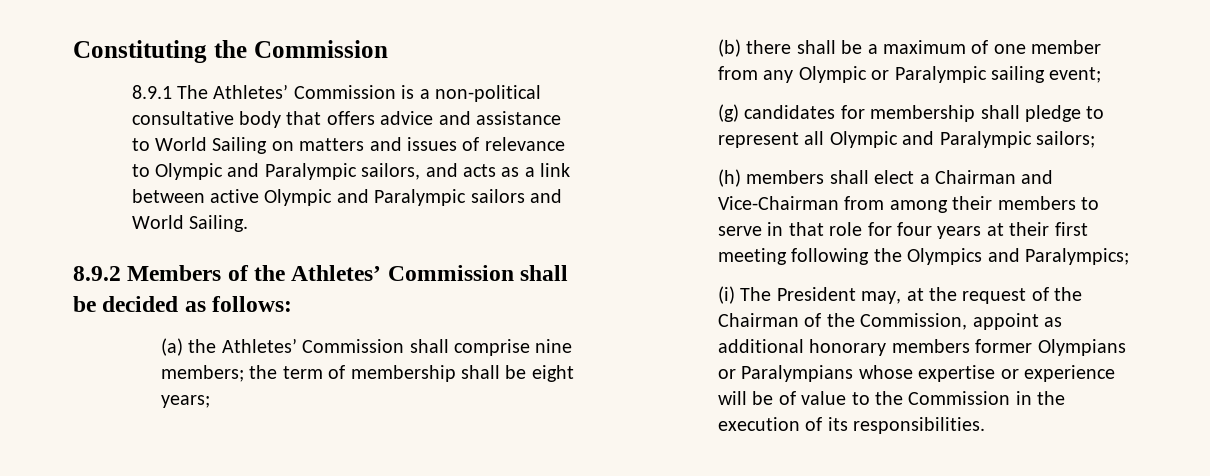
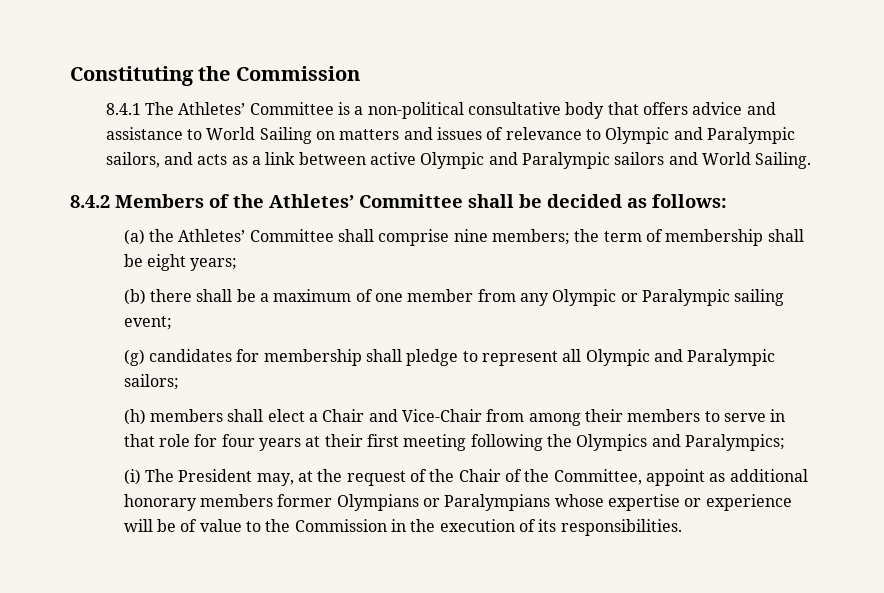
[131,85,172,99] 8.9.1 -> [105,103,141,115] 8.4.1
[293,85,396,99] Commission -> [249,102,334,115] Committee
[73,266,121,281] 8.9.2 -> [70,195,110,208] 8.4.2
[387,265,514,281] Commission -> [359,194,463,208] Committee
[302,339,405,353] Commission -> [249,229,334,242] Committee
[934,170,1054,184] [717,196,839,210] Chairman and Vice-Chairman -> [322,409,483,422] Chair and Vice-Chair
[717,313,968,330] Chairman of the Commission, -> [458,469,642,485] Chair of the Committee,

